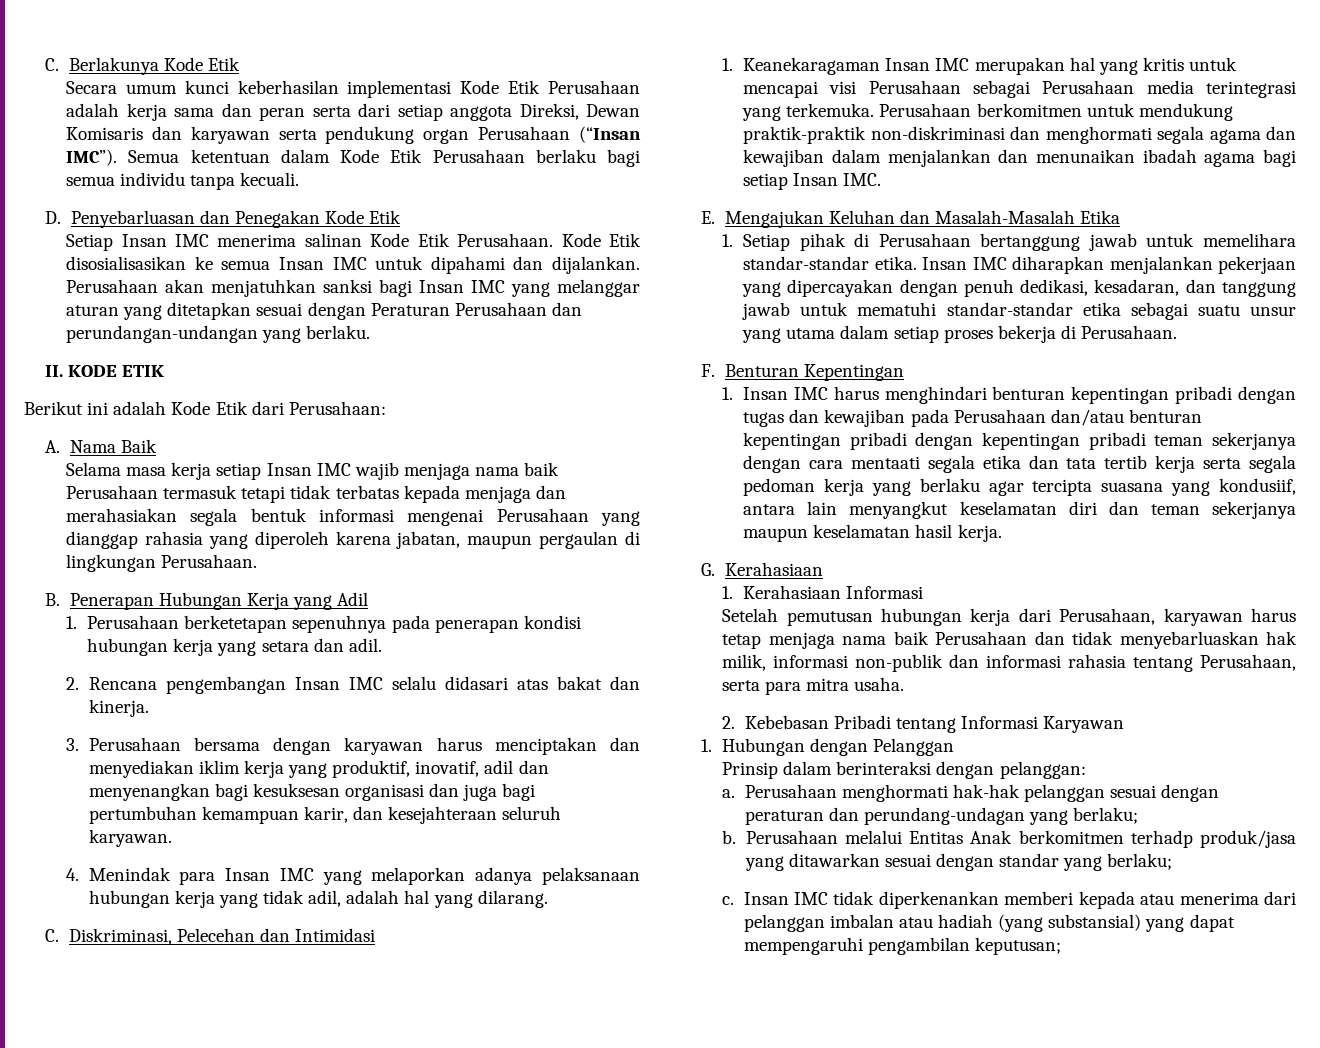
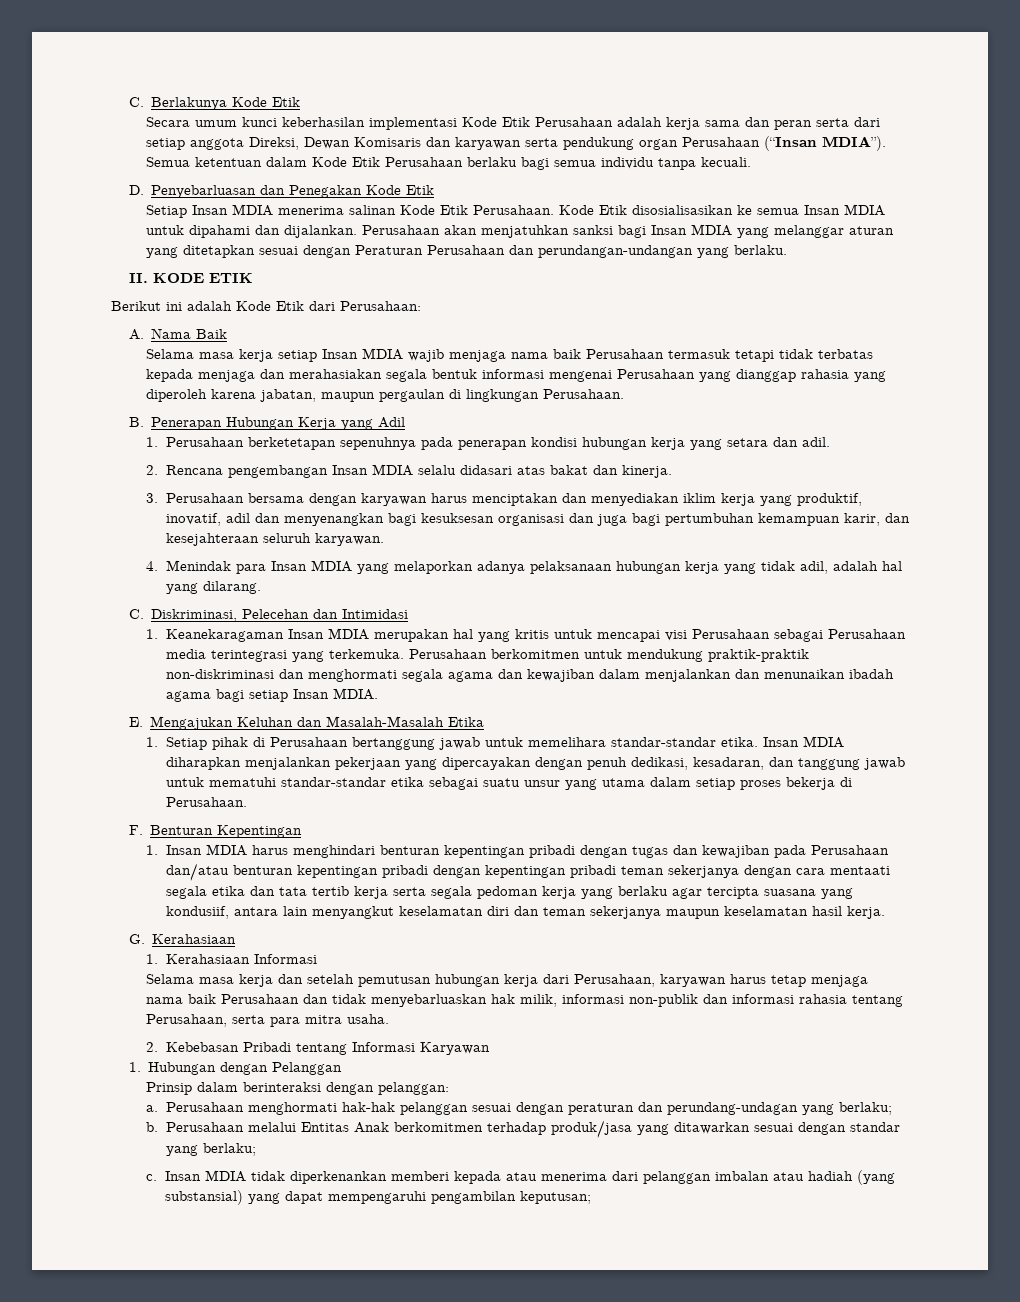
[66,149,118,166] IMC”). -> [822,136,887,151] MDIA”).
[174,234,209,247] IMC -> [232,204,274,216] MDIA
[332,257,367,270] IMC -> [844,204,886,216] MDIA
[471,280,506,293] IMC -> [691,224,733,236] MDIA
[316,463,351,476] IMC -> [362,348,404,360] MDIA
[348,677,383,690] IMC -> [371,464,413,476] MDIA
[279,868,314,881] IMC -> [310,560,352,572] MDIA
[935,58,970,71] IMC -> [327,628,369,640] MDIA
[843,173,882,186] IMC. -> [332,688,378,700] MDIA.
[972,257,1007,270] IMC -> [802,736,844,748] MDIA
[793,387,828,400] IMC -> [205,844,247,856] MDIA
[722,608,779,622] Setelah -> [146,974,355,987] Selama masa kerja dan setelah
[1130,830,1193,848] terhadp -> [486,1122,546,1135] terhadap
[794,892,829,905] IMC -> [204,1170,246,1182] MDIA

